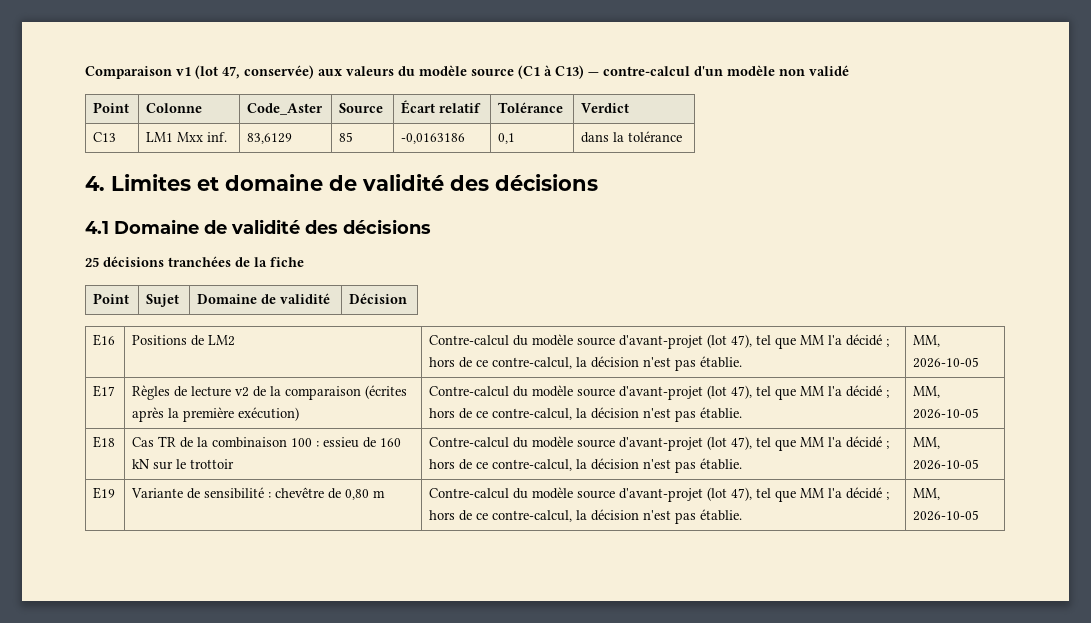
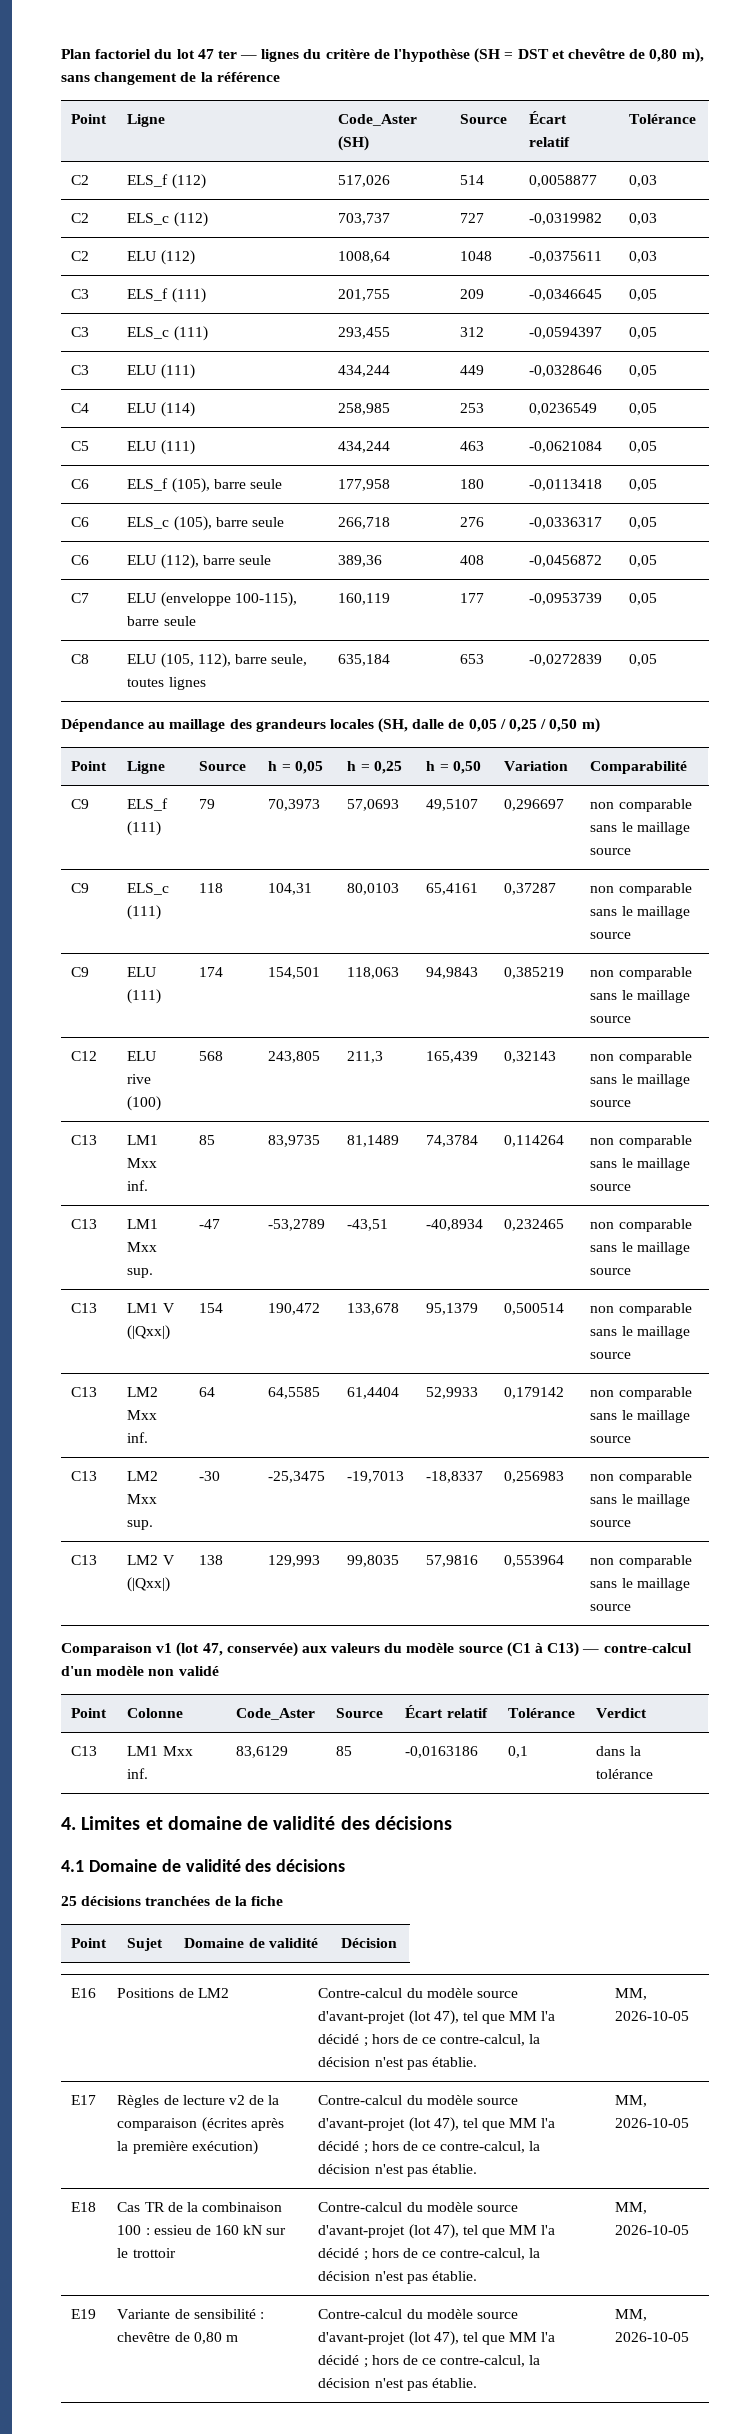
(85, 72) none -> [61,48,704,63] [61,72,280,85] [71,114,108,124] [127,114,166,127] [338,114,418,126] [338,136,370,151] [460,114,508,124] [529,111,568,124] [529,137,571,147] [629,114,697,124] [71,175,90,185] [127,174,206,189] [338,175,391,187] [460,175,485,185] [529,175,598,187] [629,175,658,187] [71,213,90,223] [127,212,208,227] [338,213,391,225] [460,213,485,223] [529,213,603,225] [629,213,658,225] [71,251,90,261] [127,250,195,265] [338,251,391,263] [460,251,493,261] [529,251,603,263] [629,251,658,263] [71,289,90,299] [127,288,206,303] [338,289,391,301] [460,289,485,299] [529,289,603,301] [629,289,658,301] [71,327,90,337] [127,326,208,341] [338,327,391,339] [460,327,485,337] [529,327,603,339] [629,327,658,339] [71,365,90,375] [127,364,195,379] [338,365,391,377] [460,365,485,375] [529,365,603,377] [629,365,658,377] [71,403,90,413] [127,402,195,417] [338,403,391,415] [460,403,485,413] [529,403,598,415] [629,403,658,415] [71,441,90,451] [127,440,195,455] [338,441,391,453] [460,441,485,451] [529,441,603,453] [629,441,658,453] [71,479,90,489] [127,478,282,493] [338,479,391,491] [460,479,485,489] [529,479,603,491] [629,479,658,491] [71,517,90,527] [127,516,284,531] [338,517,391,529] [460,517,485,527] [529,517,603,529] [629,517,658,529] [71,555,90,565] [127,554,271,569] [338,555,383,567] [460,555,485,565] [529,555,603,567] [629,555,658,567] [71,593,90,603] [127,592,297,607] [127,616,196,626] [338,593,391,605] [460,593,485,603] [529,593,603,605] [629,593,658,605] [71,654,90,664] [127,653,308,668] [127,677,206,690] [338,654,391,666] [460,654,485,664] [529,654,603,666] [629,654,658,666] [61,718,600,733] [71,761,108,771] [127,761,166,774] [199,761,247,771] [268,761,323,774] [347,761,402,774] [426,761,481,774] [504,761,569,771] [590,761,688,774] [71,799,90,809] [127,798,169,811] [127,821,162,836] [199,799,216,809] [268,799,321,811] [347,799,400,811] [426,799,479,811] [504,799,565,811] [590,799,692,812] [590,822,690,835] [590,848,632,855] [71,883,90,893] [127,883,170,895] [127,905,162,920] [199,883,224,893] [268,883,313,895] [347,883,400,895] [426,883,479,895] [504,883,557,895] [590,883,692,896] [590,906,690,919] [590,932,632,939] [71,967,90,977] [127,967,157,977] [127,989,162,1004] [199,967,224,977] [268,967,321,979] [347,967,400,979] [426,967,479,979] [504,967,565,979] [590,967,692,980] [590,990,690,1003] [590,1016,632,1023] [71,1051,98,1061] [127,1051,157,1061] [127,1074,152,1084] [127,1096,162,1111] [199,1051,224,1061] [268,1051,321,1063] [347,1051,384,1063] [426,1051,479,1063] [504,1051,557,1063] [590,1051,692,1064] [590,1074,690,1087] [590,1100,632,1107] [71,1135,98,1145] [127,1135,159,1145] [127,1158,158,1168] [127,1180,149,1191] [199,1135,216,1145] [268,1135,321,1147] [347,1135,400,1147] [426,1135,479,1147] [504,1135,565,1147] [590,1135,692,1148] [590,1158,690,1171] [590,1184,632,1191] [71,1219,98,1229] [127,1219,159,1229] [127,1242,158,1252] [127,1268,154,1278] [199,1219,221,1229] [268,1219,326,1231] [347,1219,389,1231] [426,1219,484,1231] [504,1219,565,1231] [590,1219,692,1232] [590,1242,690,1255] [590,1268,632,1275] [71,1303,98,1313] [127,1303,175,1313] [127,1325,171,1340] [199,1303,224,1313] [268,1303,321,1315] [347,1303,400,1315] [426,1303,479,1315] [504,1303,565,1315] [590,1303,692,1316] [590,1326,690,1339] [590,1352,632,1359] [71,1387,98,1397] [127,1387,159,1397] [127,1410,158,1420] [127,1432,149,1443] [199,1387,216,1397] [268,1387,321,1399] [347,1387,400,1399] [426,1387,479,1399] [504,1387,565,1399] [590,1387,692,1400] [590,1410,690,1423] [590,1436,632,1443] [71,1471,98,1481] [127,1471,159,1481] [127,1494,158,1504] [127,1520,154,1530] [199,1471,221,1481] [268,1471,326,1483] [347,1471,405,1483] [426,1471,484,1483] [504,1471,565,1483] [590,1471,692,1484] [590,1494,690,1507] [590,1520,632,1527] [71,1555,98,1565] [127,1555,175,1565] [127,1577,171,1592] [199,1555,224,1565] [268,1555,321,1567] [347,1555,400,1567] [426,1555,479,1567] [504,1555,565,1567] [590,1555,692,1568] [590,1578,690,1591] [590,1604,632,1611] Plan factoriel du lot 47 ter — lignes du critère de l'hypothèse (SH = DST et chevêtre de 0,80 m), sans changement de la référence // Point | Ligne | Code_Aster (SH) | Source | Écart relatif | Tolérance // C2 | ELS_f (112) | 517,026 | 514 | 0,0058877 | 0,03 // C2 | ELS_c (112) | 703,737 | 727 | -0,0319982 | 0,03 // C2 | ELU (112) | 1008,64 | 1048 | -0,0375611 | 0,03 // C3 | ELS_f (111) | 201,755 | 209 | -0,0346645 | 0,05 // C3 | ELS_c (111) | 293,455 | 312 | -0,0594397 | 0,05 // C3 | ELU (111) | 434,244 | 449 | -0,0328646 | 0,05 // C4 | ELU (114) | 258,985 | 253 | 0,0236549 | 0,05 // C5 | ELU (111) | 434,244 | 463 | -0,0621084 | 0,05 // C6 | ELS_f (105), barre seule | 177,958 | 180 | -0,0113418 | 0,05 // C6 | ELS_c (105), barre seule | 266,718 | 276 | -0,0336317 | 0,05 // C6 | ELU (112), barre seule | 389,36 | 408 | -0,0456872 | 0,05 // C7 | ELU (enveloppe 100-115), barre seule | 160,119 | 177 | -0,0953739 | 0,05 // C8 | ELU (105, 112), barre seule, toutes lignes | 635,184 | 653 | -0,0272839 | 0,05 // Dépendance au maillage des grandeurs locales (SH, dalle de 0,05 / 0,25 / 0,50 m) // Point | Ligne | Source | h = 0,05 | h = 0,25 | h = 0,50 | Variation | Comparabilité // C9 | ELS_f (111) | 79 | 70,3973 | 57,0693 | 49,5107 | 0,296697 | non comparable sans le maillage source // C9 | ELS_c (111) | 118 | 104,31 | 80,0103 | 65,4161 | 0,37287 | non comparable sans le maillage source // C9 | ELU (111) | 174 | 154,501 | 118,063 | 94,9843 | 0,385219 | non comparable sans le maillage source // C12 | ELU rive (100) | 568 | 243,805 | 211,3 | 165,439 | 0,32143 | non comparable sans le maillage source // C13 | LM1 Mxx inf. | 85 | 83,9735 | 81,1489 | 74,3784 | 0,114264 | non comparable sans le maillage source // C13 | LM1 Mxx sup. | -47 | -53,2789 | -43,51 | -40,8934 | 0,232465 | non comparable sans le maillage source // C13 | LM1 V (|Qxx|) | 154 | 190,472 | 133,678 | 95,1379 | 0,500514 | non comparable sans le maillage source // C13 | LM2 Mxx inf. | 64 | 64,5585 | 61,4404 | 52,9933 | 0,179142 | non comparable sans le maillage source // C13 | LM2 Mxx sup. | -30 | -25,3475 | -19,7013 | -18,8337 | 0,256983 | non comparable sans le maillage source // C13 | LM2 V (|Qxx|) | 138 | 129,993 | 99,8035 | 57,9816 | 0,553964 | non comparable sans le maillage source //

